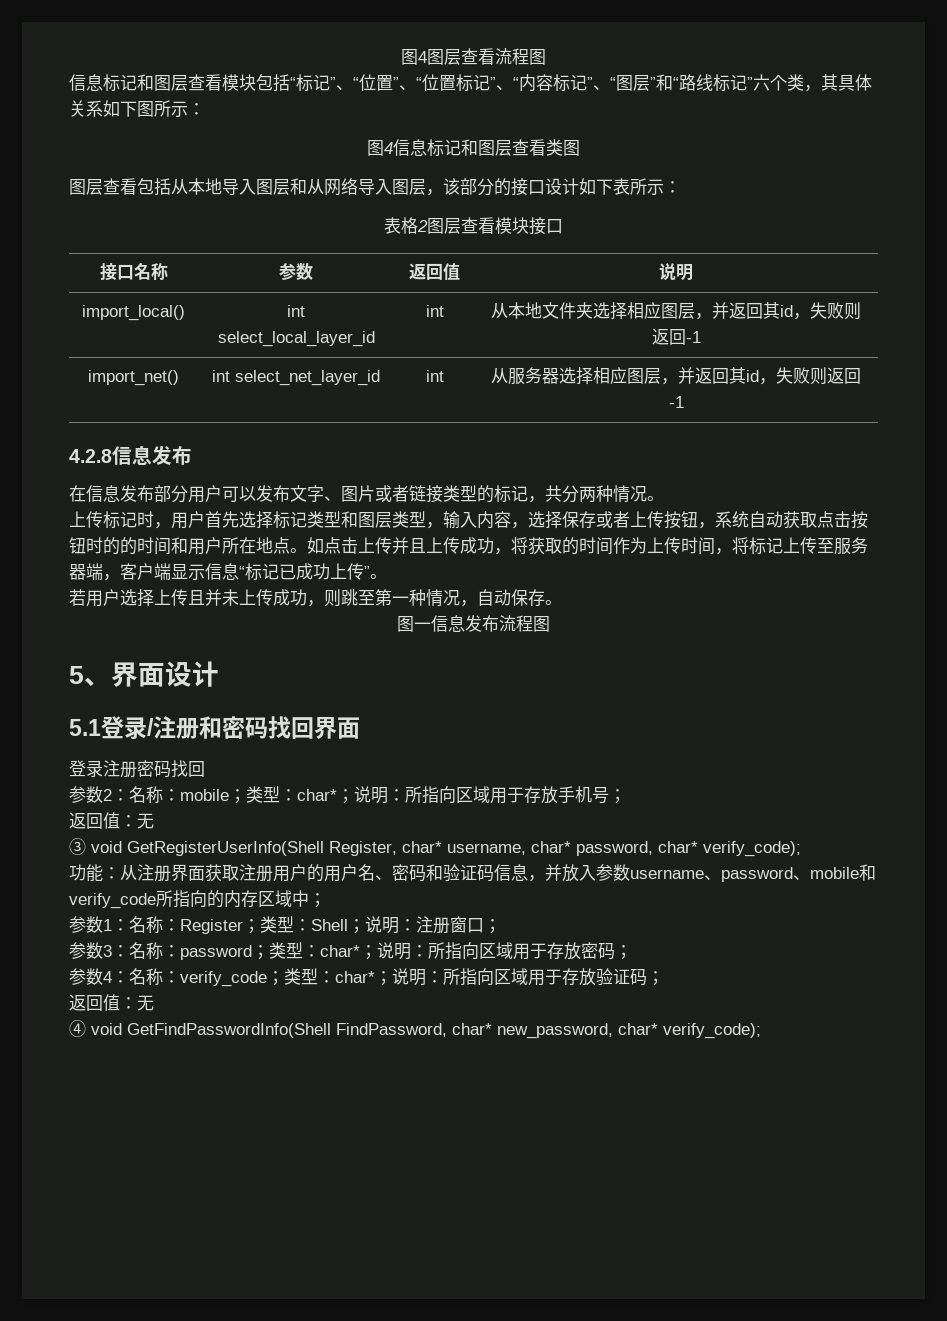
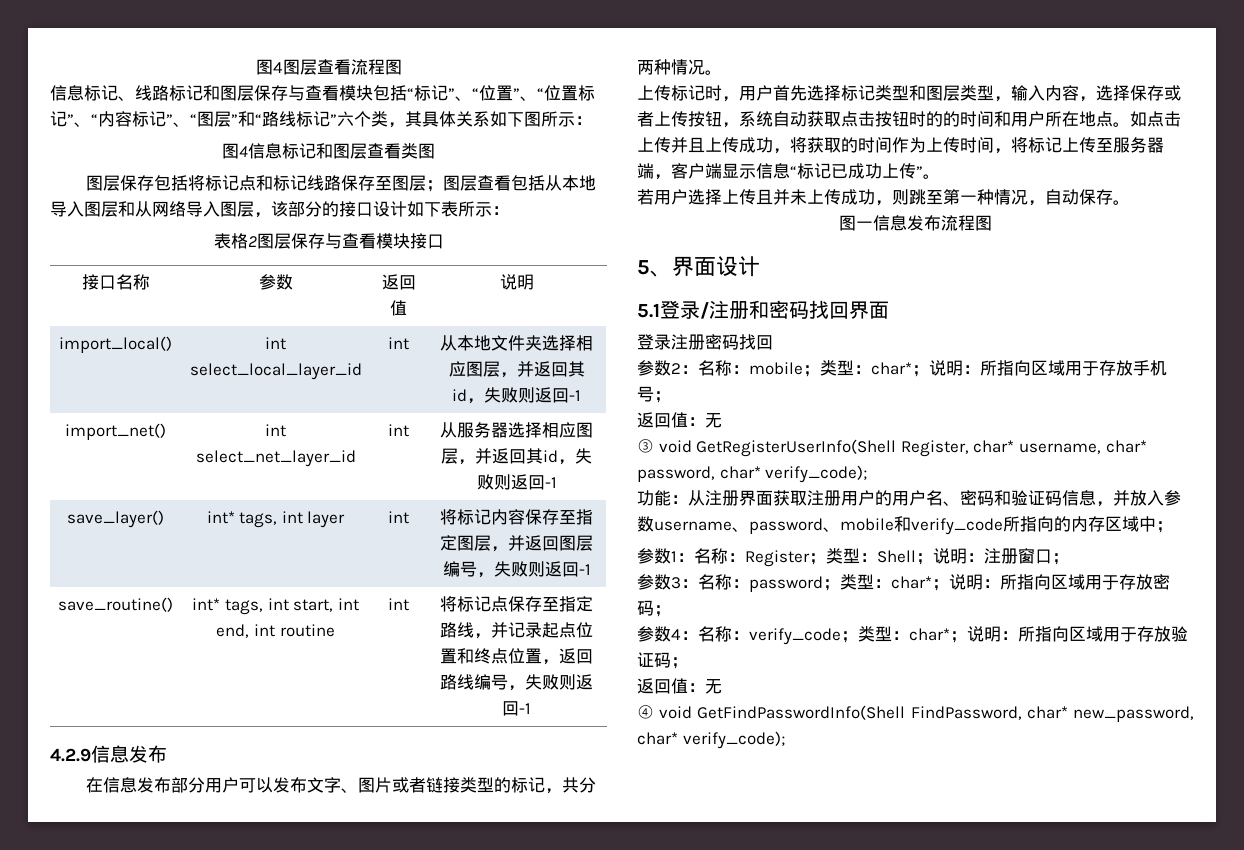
[137,74,188,91] 和图层 -> [118,85,305,101] 、线路标记和图层保存与
(103, 187) none -> [119,175,477,192] 保存包括将标记点和标记线路保存至图层；图层
(461, 226) none -> [290,233,342,249] 保存与
[69,449,112,463] // 4.2.8 -> [67,510,164,528] [206,511,346,528] [388,511,409,524] [440,509,593,525] [440,535,593,552] [442,561,591,578] [58,597,173,612] [192,598,359,615] [216,624,335,638] [388,598,409,611] [440,596,593,612] [440,622,593,639] [440,648,593,665] [440,674,593,691] [502,701,531,716] [50,748,91,762] // save_layer() | int* tags, int layer | int | 将标记内容保存至指定图层，并返回图层编号，失败则返回-1 // save_routine() | int* tags, int start, int end, int routine | int | 将标记点保存至指定路线，并记录起点位置和终点位置，返回路线编号，失败则返回-1 // 4.2.9

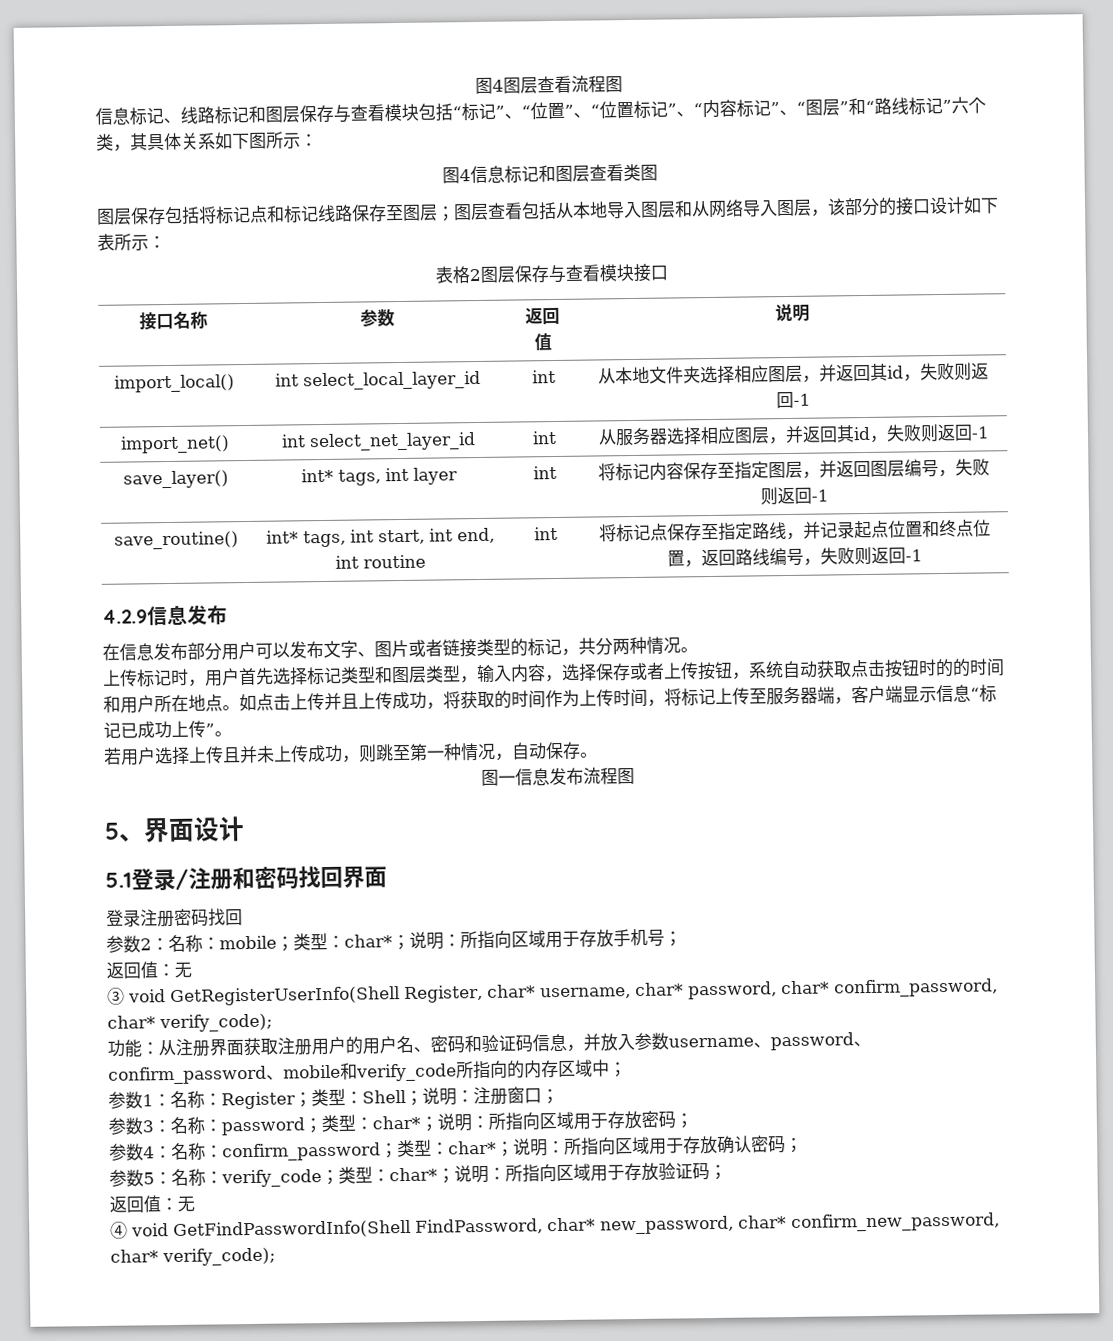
(761, 472) none -> [833,978,998,998] [107,1015,156,1029] confirm_password, char*
(840, 529) none -> [108,1065,284,1085] confirm_password、
(749, 635) none -> [222,1135,803,1162] [109,1168,223,1187] confirm_password；类型：char*；说明：所指向区域用于存放确认密码； // 参数5：名称：
(678, 738) none -> [790,1212,1000,1233] [110,1249,159,1263] confirm_new_password, char*

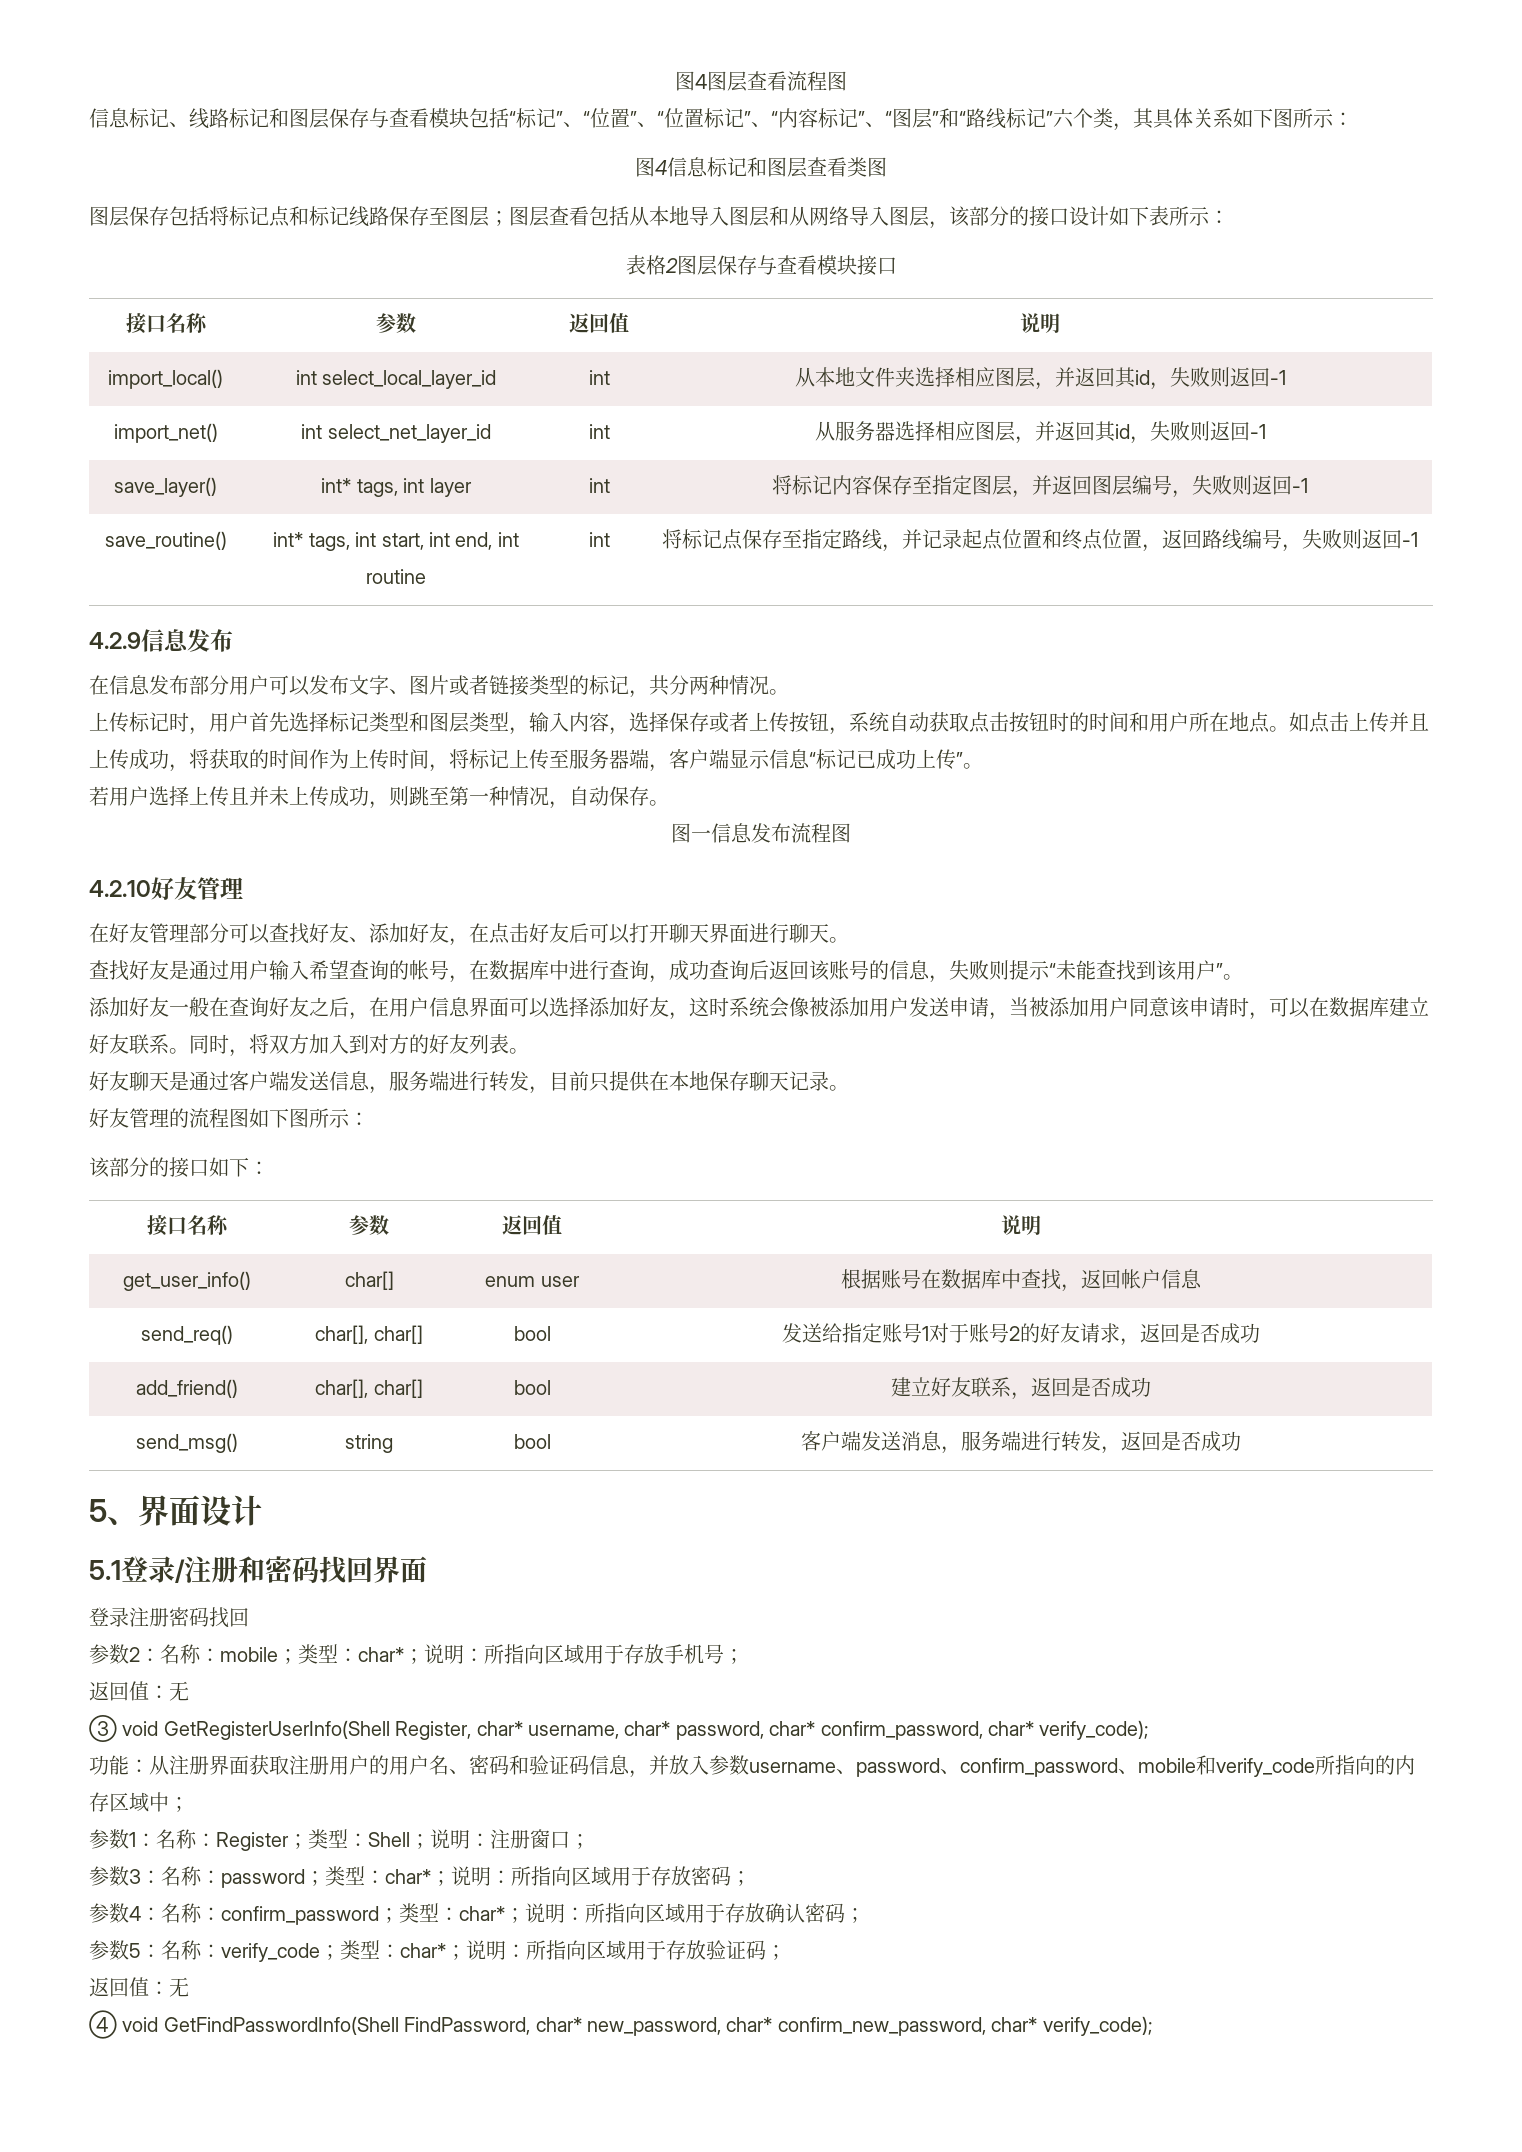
[952,658,971,677] 的 -> (1089, 722) none
(635, 776) none -> [89,877,243,900] [89,923,849,946] [89,960,1243,983] [89,997,1429,1020] [89,1034,529,1057] [89,1071,849,1094] [89,1108,369,1128] [89,1157,269,1178] [146,1215,229,1236] [349,1215,389,1235] [502,1215,562,1235] [1001,1215,1041,1235] [122,1271,251,1291] [344,1271,394,1290] [485,1276,580,1287] [841,1269,1202,1292] [140,1325,233,1345] [315,1325,423,1344] [513,1326,551,1341] [782,1323,1260,1346] [135,1379,238,1398] [315,1379,423,1398] [513,1380,551,1395] [891,1377,1151,1400] [135,1433,238,1453] [345,1434,393,1453] [513,1434,551,1449] [801,1431,1241,1454] // 4.2.10好友管理 // 在好友管理部分可以查找好友、添加好友，在点击好友后可以打开聊天界面进行聊天。 // 查找好友是通过用户输入希望查询的帐号，在数据库中进行查询，成功查询后返回该账号的信息，失败则提示“未能查找到该用户”。 // 添加好友一般在查询好友之后，在用户信息界面可以选择添加好友，这时系统会像被添加用户发送申请，当被添加用户同意该申请时，可以在数据库建立好友联系。同时，将双方加入到对方的好友列表。 // 好友聊天是通过客户端发送信息，服务端进行转发，目前只提供在本地保存聊天记录。 // 好友管理的流程图如下图所示： // 该部分的接口如下： // 接口名称 | 参数 | 返回值 | 说明 // get_user_info() | char[] | enum user | 根据账号在数据库中查找，返回帐户信息 // send_req() | char[], char[] | bool | 发送给指定账号1对于账号2的好友请求，返回是否成功 // add_friend() | char[], char[] | bool | 建立好友联系，返回是否成功 // send_msg() | string | bool | 客户端发送消息，服务端进行转发，返回是否成功

